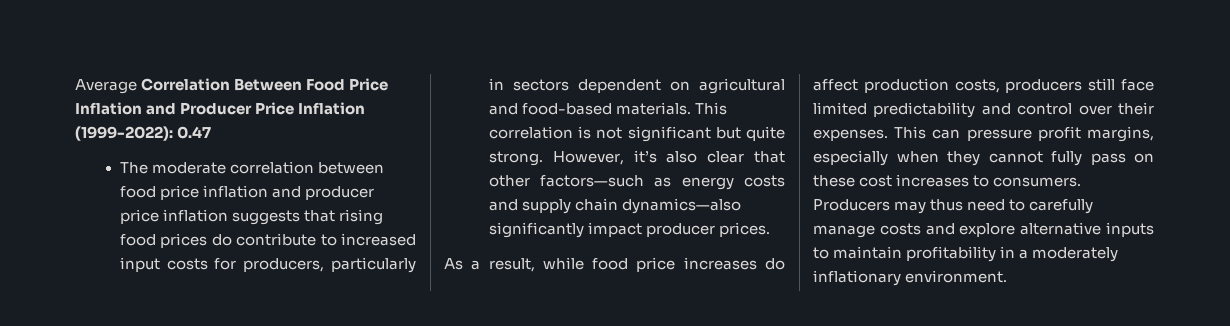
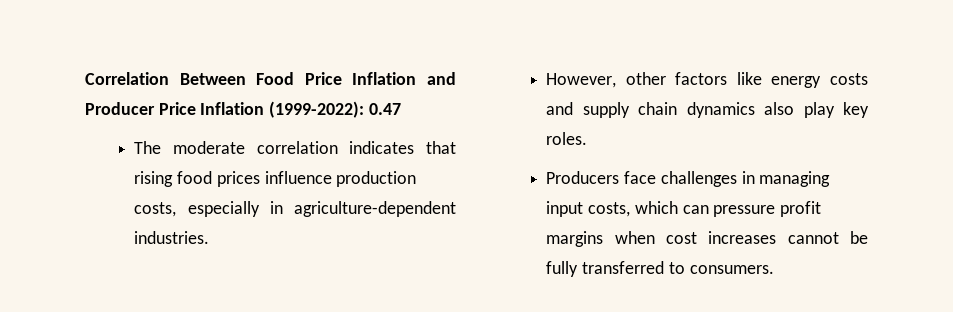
[75,79,137,94] Average -> (85, 78) none
[318,162,385,174] [119,185,375,200] [119,209,384,225] [119,233,416,248] [119,257,416,273] [488,78,785,94] [488,102,728,115] [488,126,785,142] [488,150,785,166] [488,175,672,187] between food price inflation and producer price inflation suggests that rising food prices do contribute to increased input costs for producers, particularly in sectors dependent on agricultural and food-based materials. This correlation is not significant but quite strong. However, it’s also clear that other factors—such as -> [349,141,456,154] [134,171,417,187] [134,201,456,217] [134,231,210,244] [546,72,762,88] indicates that rising food prices influence production costs, especially in agriculture-dependent industries. // However, other factors like
[622,198,742,214] [488,222,771,238] [444,257,785,272] [813,78,1154,93] [813,102,1154,118] [813,126,1154,142] [813,150,1154,166] [813,174,1082,187] [813,199,1094,214] [813,222,1154,238] [813,246,1119,262] [813,270,1008,286] dynamics—also significantly impact producer prices. // As a result, while food price increases do affect production costs, producers still face limited predictability and control over their expenses. This can pressure profit margins, especially when they cannot fully pass on these cost increases to consumers. Producers may thus need to carefully manage costs and explore alternative inputs to maintain profitability in a moderately inflationary environment. -> [686,102,869,118] [546,132,588,145] [546,171,831,187] [546,201,822,217] [546,231,868,247] [546,261,774,277] dynamics also play key roles. // Producers face challenges in managing input costs, which can pressure profit margins when cost increases cannot be fully transferred to consumers.

